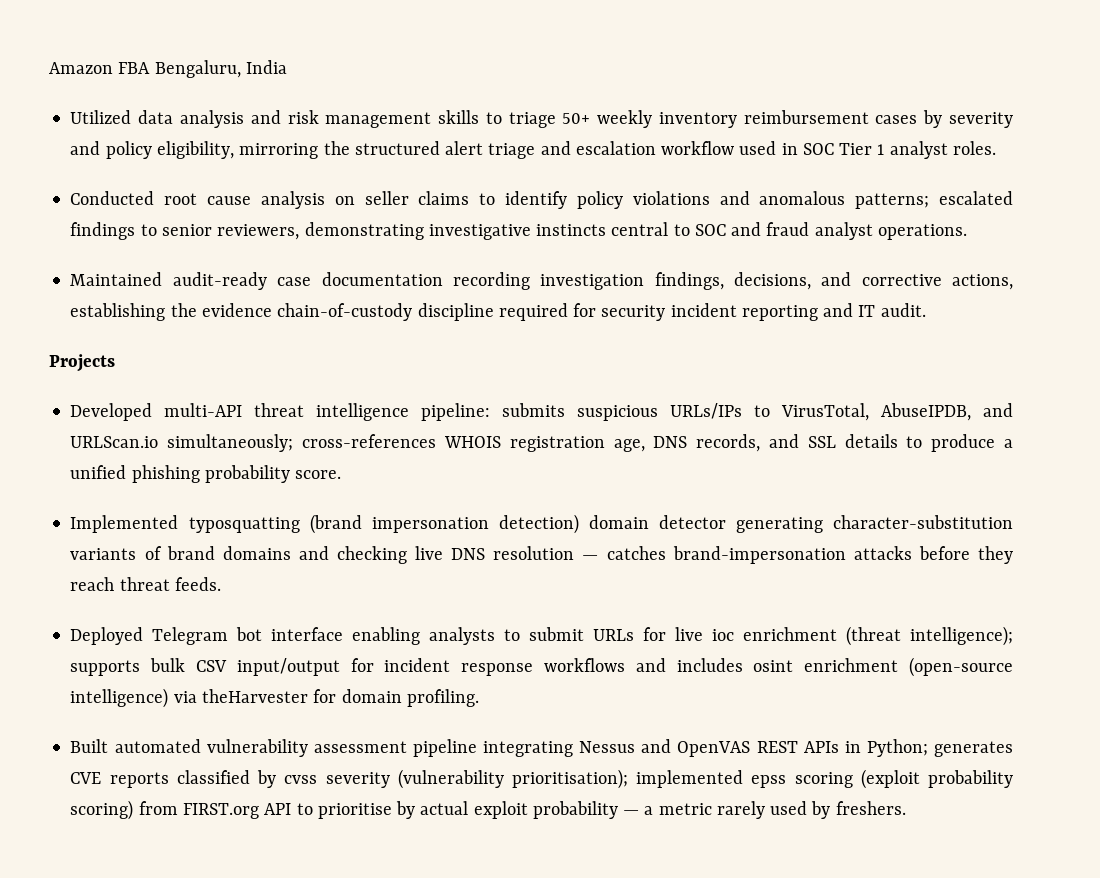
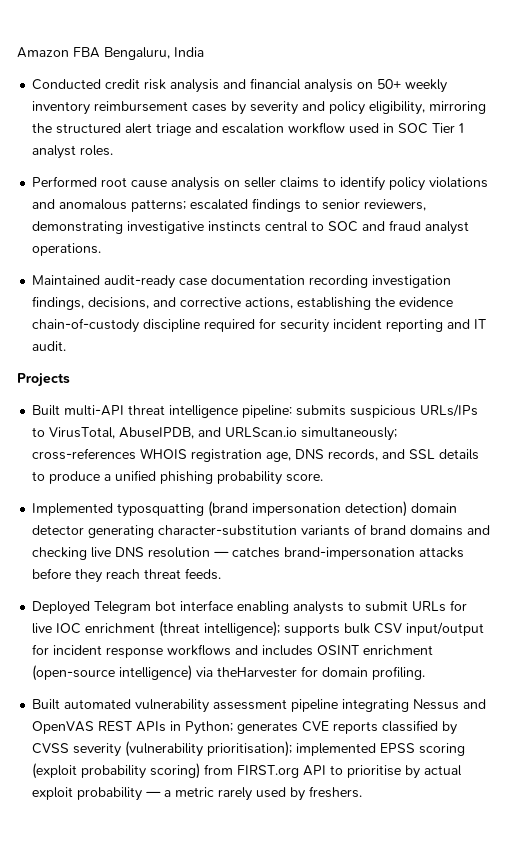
[70,110,556,128] Utilized data analysis and risk management skills to triage -> [32,78,374,93] Conducted credit risk analysis and financial analysis on
[70,191,155,205] Conducted -> [32,176,98,187] Performed
[70,403,153,421] Developed -> [32,405,61,416] Built
[712,629,735,641] ioc -> [56,623,82,634] IOC
[753,660,794,672] osint -> [317,645,360,655] OSINT
[284,775,318,784] cvss -> [32,743,70,754] CVSS
[751,775,787,788] epss -> [380,743,416,753] EPSS

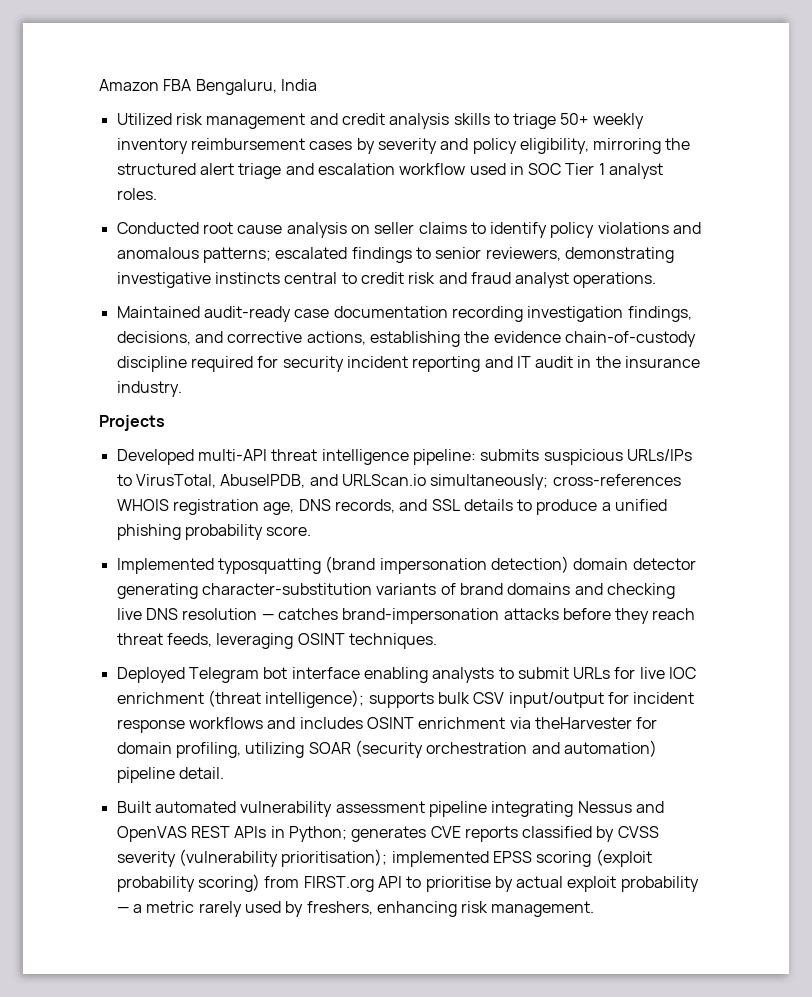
[32,78,374,93] Conducted credit risk analysis and financial analysis on -> [116,113,557,129] Utilized risk management and credit analysis skills to triage
[32,176,98,187] Performed -> [116,222,199,234] Conducted
[328,221,359,232] SOC -> [360,272,436,284] credit risk
[32,341,67,351] audit. -> [535,356,701,368] [116,381,182,397] audit in the insurance industry.
[32,405,61,416] Built -> [116,449,194,465] Developed
[185,568,222,580] feeds. -> [166,633,437,649] feeds, leveraging OSINT techniques.
[32,665,193,681] (open-source intelligence) -> (506, 723) none
[372,666,426,680] profiling. -> [175,740,657,758] [116,767,224,783] profiling, utilizing SOAR (security orchestration and automation) pipeline detail.
[309,786,363,798] freshers. -> [306,901,595,917] freshers, enhancing risk management.

